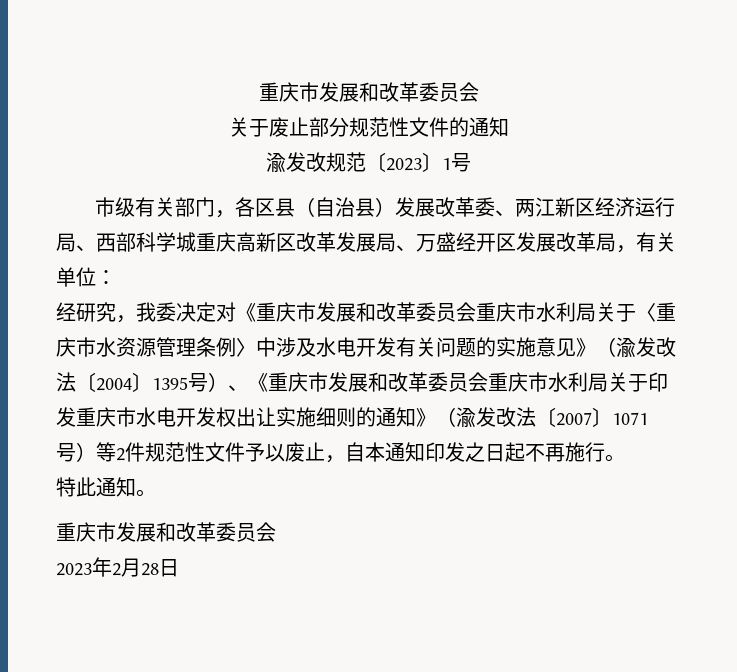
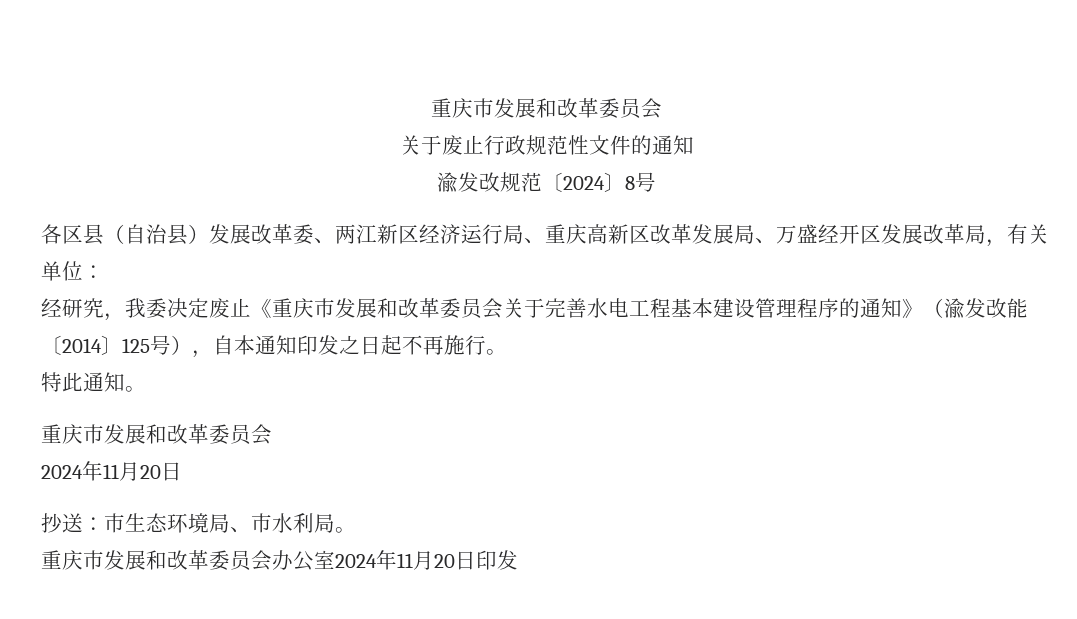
[308,117,349,137] 部分 -> [483,135,526,155] 行政
[386,152,471,172] [94,197,235,218] 2023〕1号 // 市级有关部门， -> [563,172,656,192] 2024〕8号 //
[96,232,196,252] 西部科学城 -> (545, 241) none
[216,302,676,322] [56,337,676,358] [56,372,668,392] [56,407,648,428] [56,442,325,462] 对《重庆市发展和改革委员会重庆市水利局关于〈重庆市水资源管理条例〉中涉及水电开发有关问题的实施意见》（渝发改法〔2004〕1395号）、《重庆市发展和改革委员会重庆市水利局关于印发重庆市水电开发权出让实施细则的通知》（渝发改法〔2007〕1071号）等2件规范性文件予以废止 -> [209,298,1028,319] [41,335,192,355] 废止《重庆市发展和改革委员会关于完善水电工程基本建设管理程序的通知》（渝发改能〔2014〕125号）
[56,557,179,577] 2023年2月28日 -> [41,461,182,481] [41,513,356,533] [41,550,518,571] 2024年11月20日 // 抄送：市生态环境局、市水利局。 // 重庆市发展和改革委员会办公室2024年11月20日印发

